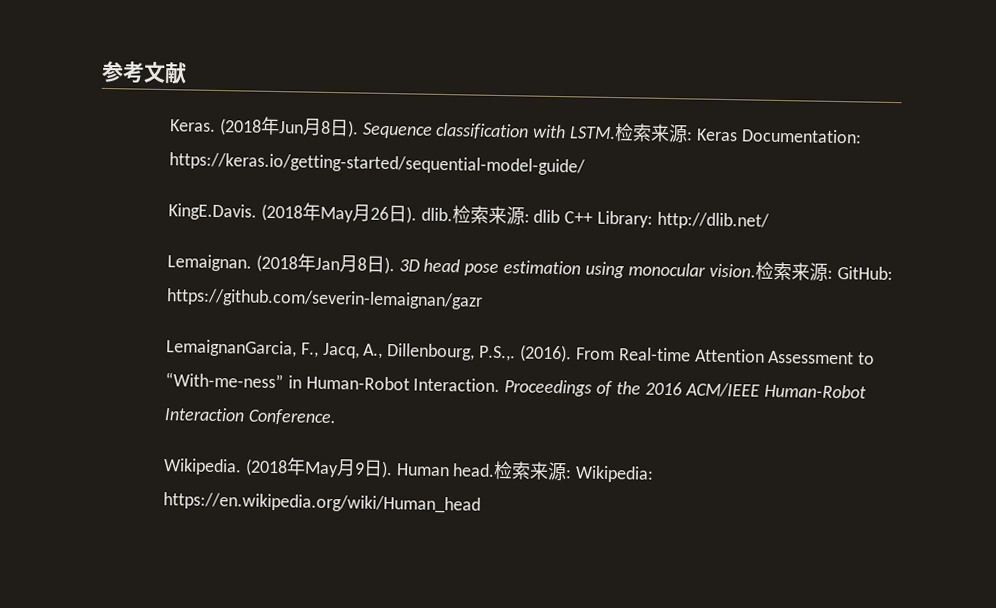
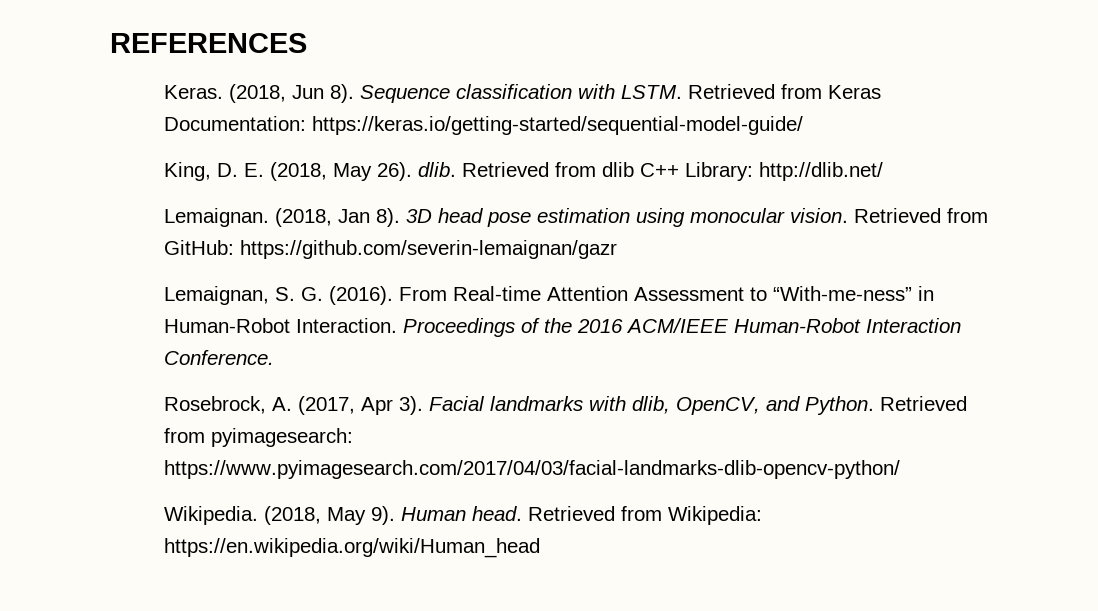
[101,60,187,85] 参考文献 -> [110,33,307,53] REFERENCES
[218,116,359,138] (2018年Jun月8日). -> [228,84,354,103] (2018, Jun 8).
[614,123,694,144] 检索来源: -> [687,84,822,99] Retrieved from
[167,202,530,226] KingE.Davis. (2018年May月26日). dlib.检索来源: -> [163,162,596,181] King, D. E. (2018, May 26). dlib. Retrieved from
[255,253,395,275] (2018年Jan月8日). -> [274,208,400,227] (2018, Jan 8).
[754,261,833,282] 检索来源: -> [853,208,988,223] Retrieved from
[165,339,517,362] LemaignanGarcia, F., Jacq, A., Dillenbourg, P.S.,. -> [163,286,323,305] Lemaignan, S. G.
[162,457,573,482] Wikipedia. (2018年May月9日). Human head.检索来源: -> [163,396,967,415] [163,428,353,447] [163,460,900,479] [163,506,662,525] Rosebrock, A. (2017, Apr 3). Facial landmarks with dlib, OpenCV, and Python. Retrieved from pyimagesearch: https://www.pyimagesearch.com/2017/04/03/facial-landmarks-dlib-opencv-python/ // Wikipedia. (2018, May 9). Human head. Retrieved from

